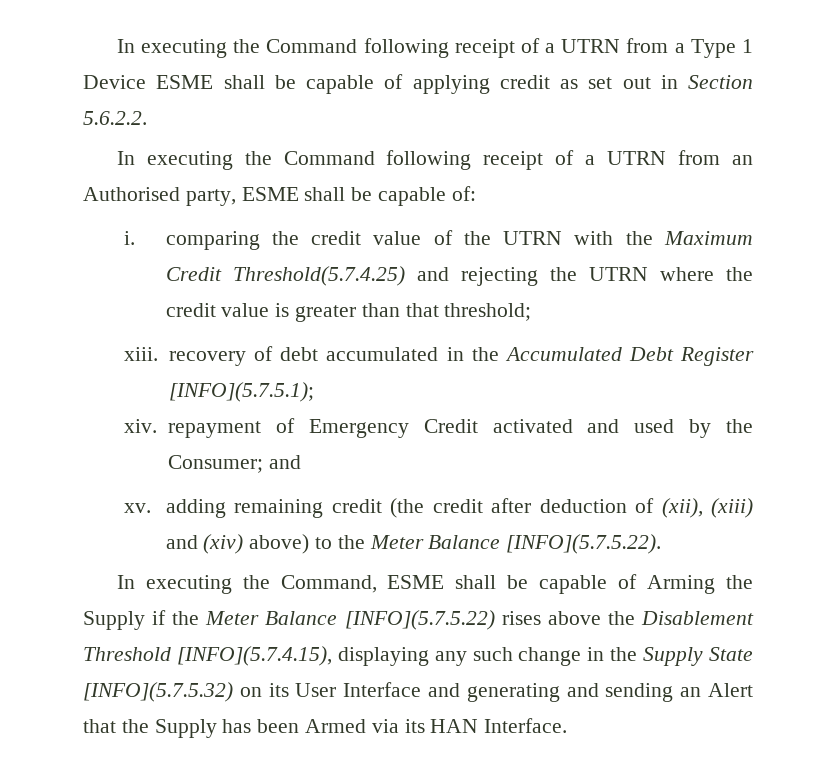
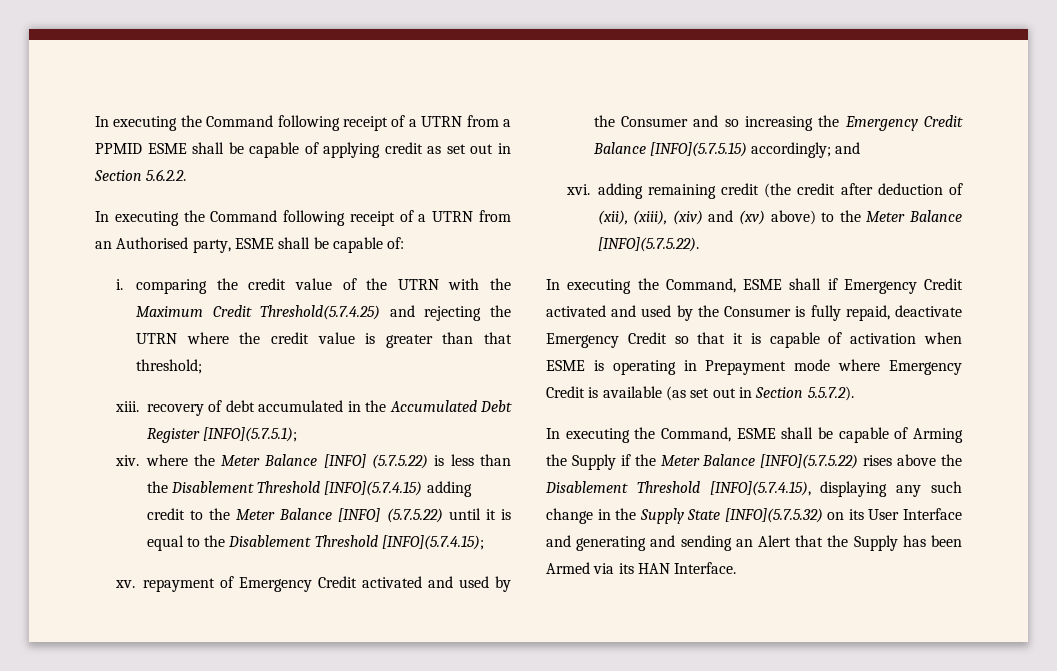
[690,39,754,58] [83,75,146,89] Type 1 Device -> [95,143,142,154] PPMID
(158, 426) none -> [145,454,511,469] [146,481,472,497] [146,508,512,523] [146,535,485,551] [114,580,135,588] where the Meter Balance [INFO] (5.7.5.22) is less than the Disablement Threshold [INFO](5.7.4.15) adding credit to the Meter Balance [INFO] (5.7.5.22) until it is equal to the Disablement Threshold [INFO](5.7.4.15); // xv.
[168,455,264,473] Consumer; -> [620,115,963,131] [592,142,832,158] Consumer and so increasing the Emergency Credit Balance [INFO](5.7.5.15) accordingly;
[124,503,152,513] xv. -> [565,184,590,195] xvi.
[711,498,753,518] [165,534,244,554] (xiii) and (xiv) -> [633,210,765,225] (xiii), (xiv) and (xv)
(662, 544) none -> [546,278,963,294] [546,305,962,321] [546,332,962,348] [546,359,962,375] [546,386,854,401] // In executing the Command, ESME shall if Emergency Credit activated and used by the Consumer is fully repaid, deactivate Emergency Credit so that it is capable of activation when ESME is operating in Prepayment mode where Emergency Credit is available (as set out in Section 5.5.7.2).

